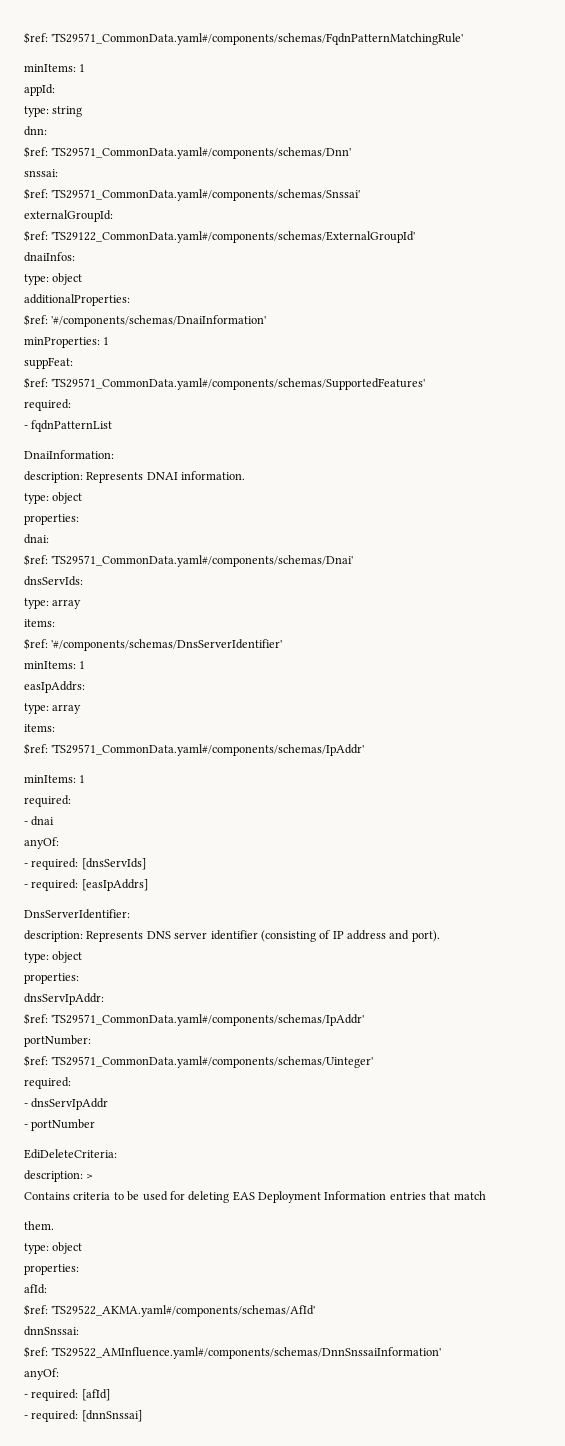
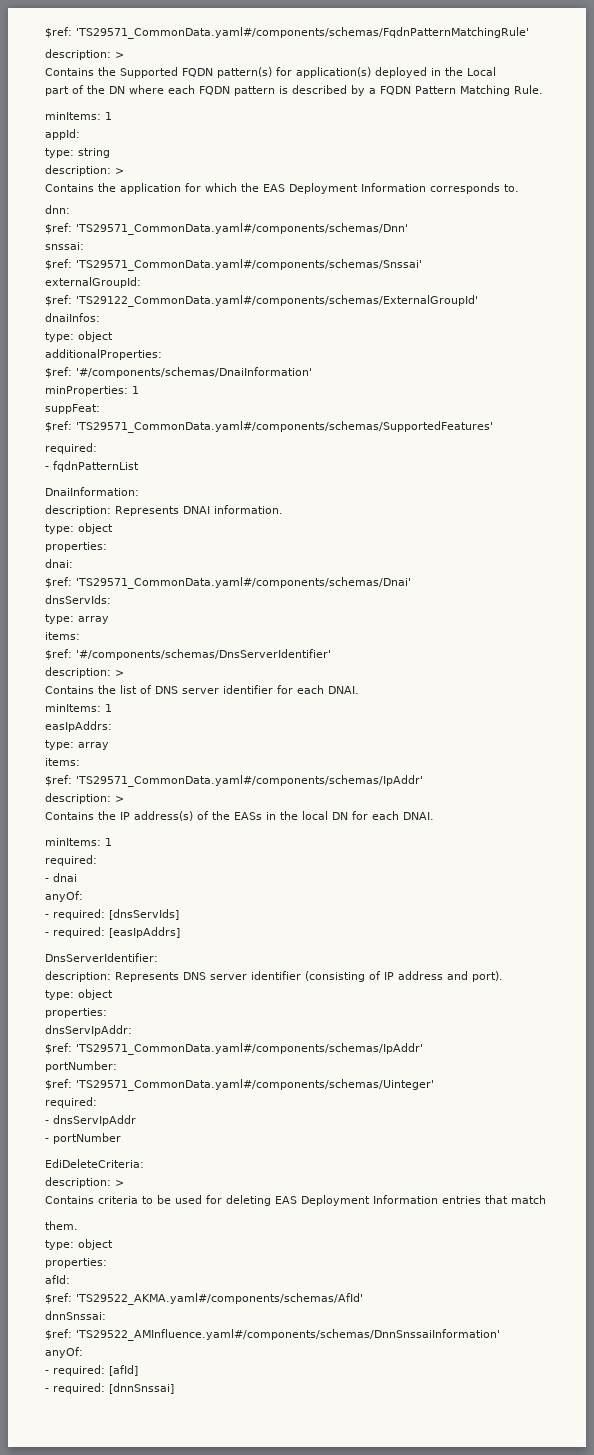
(464, 39) none -> [45,49,124,60] [45,67,496,78] [45,85,543,96] // description: > // Contains the Supported FQDN pattern(s) for application(s) deployed in the Local // part of the DN where each FQDN pattern is described by a FQDN Pattern Matching Rule.
(83, 111) none -> [45,165,124,176] [45,183,519,194] // description: > // Contains the application for which the EAS Deployment Information corresponds to.
(283, 645) none -> [45,667,124,678] [45,685,359,694] // description: > // Contains the list of DNS server identifier for each DNAI.
(365, 750) none -> [45,793,124,804] [45,811,434,821] // description: > // Contains the IP address(s) of the EASs in the local DN for each DNAI.

